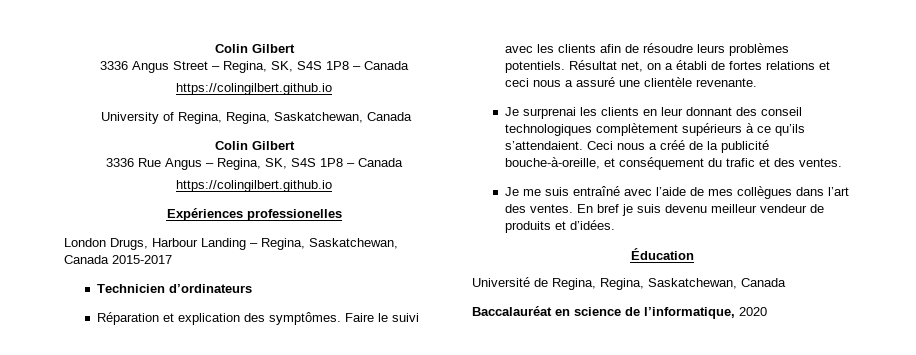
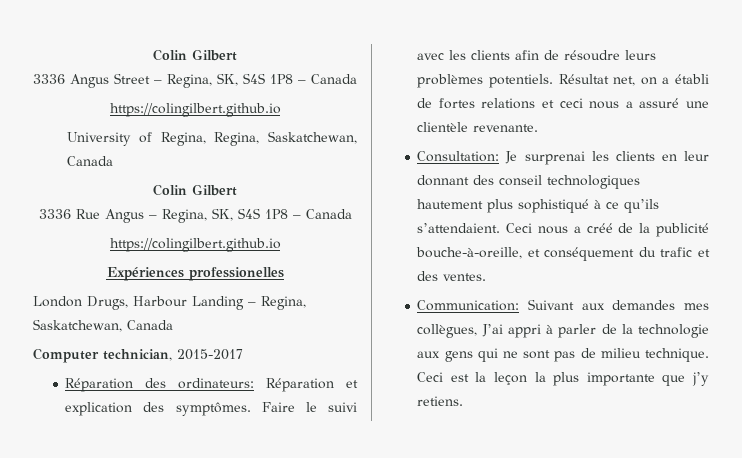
(109, 259) none -> [33,348,172,363] // Computer technician,
[96,284,252,293] Technicien d’ordinateurs // -> [65,378,255,392] Réparation des ordinateurs:
(757, 82) none -> [417,151,500,162] Consultation:
[595,123,742,136] complètement supérieurs -> [417,199,590,213] hautement plus sophistiqué
[504,186,849,199] [504,204,824,216] [504,220,615,233] [630,248,694,260] [472,277,786,290] [472,306,767,319] Je me suis entraîné avec l’aide de mes collègues dans l’art des ventes. En bref je suis devenu meilleur vendeur de produits et d’idées. // Éducation // Université de Regina, Regina, Saskatchewan, Canada // Baccalauréat en science de l’informatique, 2020 -> [417,299,709,311] [417,324,709,338] [417,348,709,362] [417,372,709,386] [417,396,464,406] Communication: Suivant aux demandes mes collègues, J’ai appri à parler de la technologie aux gens qui ne sont pas de milieu technique. Ceci est la leçon la plus importante que j’y retiens.

